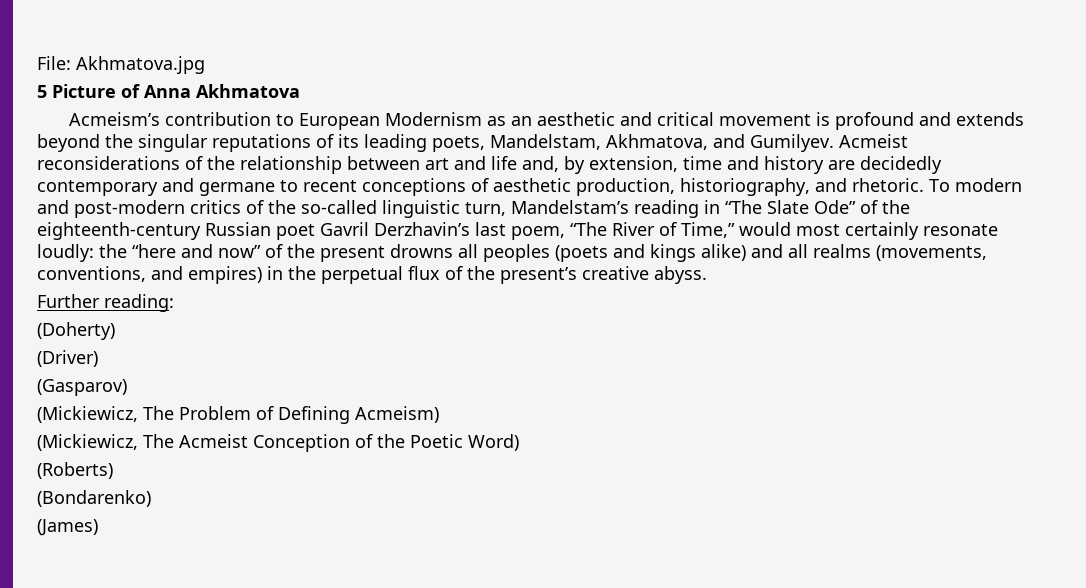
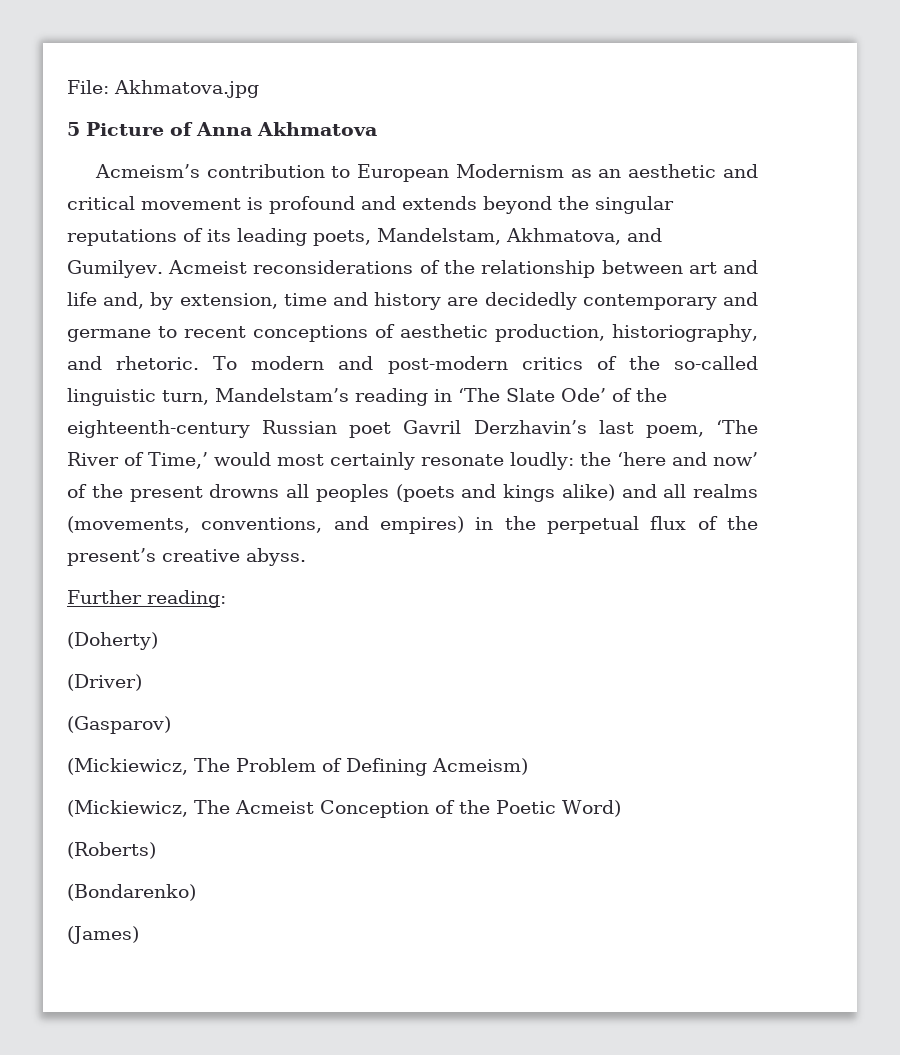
[725,200,856,214] “The Slate Ode” -> [458,388,606,402] ‘The Slate Ode’
[570,222,607,236] “The -> [716,420,758,434] ‘The
[681,222,735,238] Time,” -> [148,452,208,469] Time,’
[132,244,261,258] “here and now” -> [617,452,758,466] ‘here and now’

